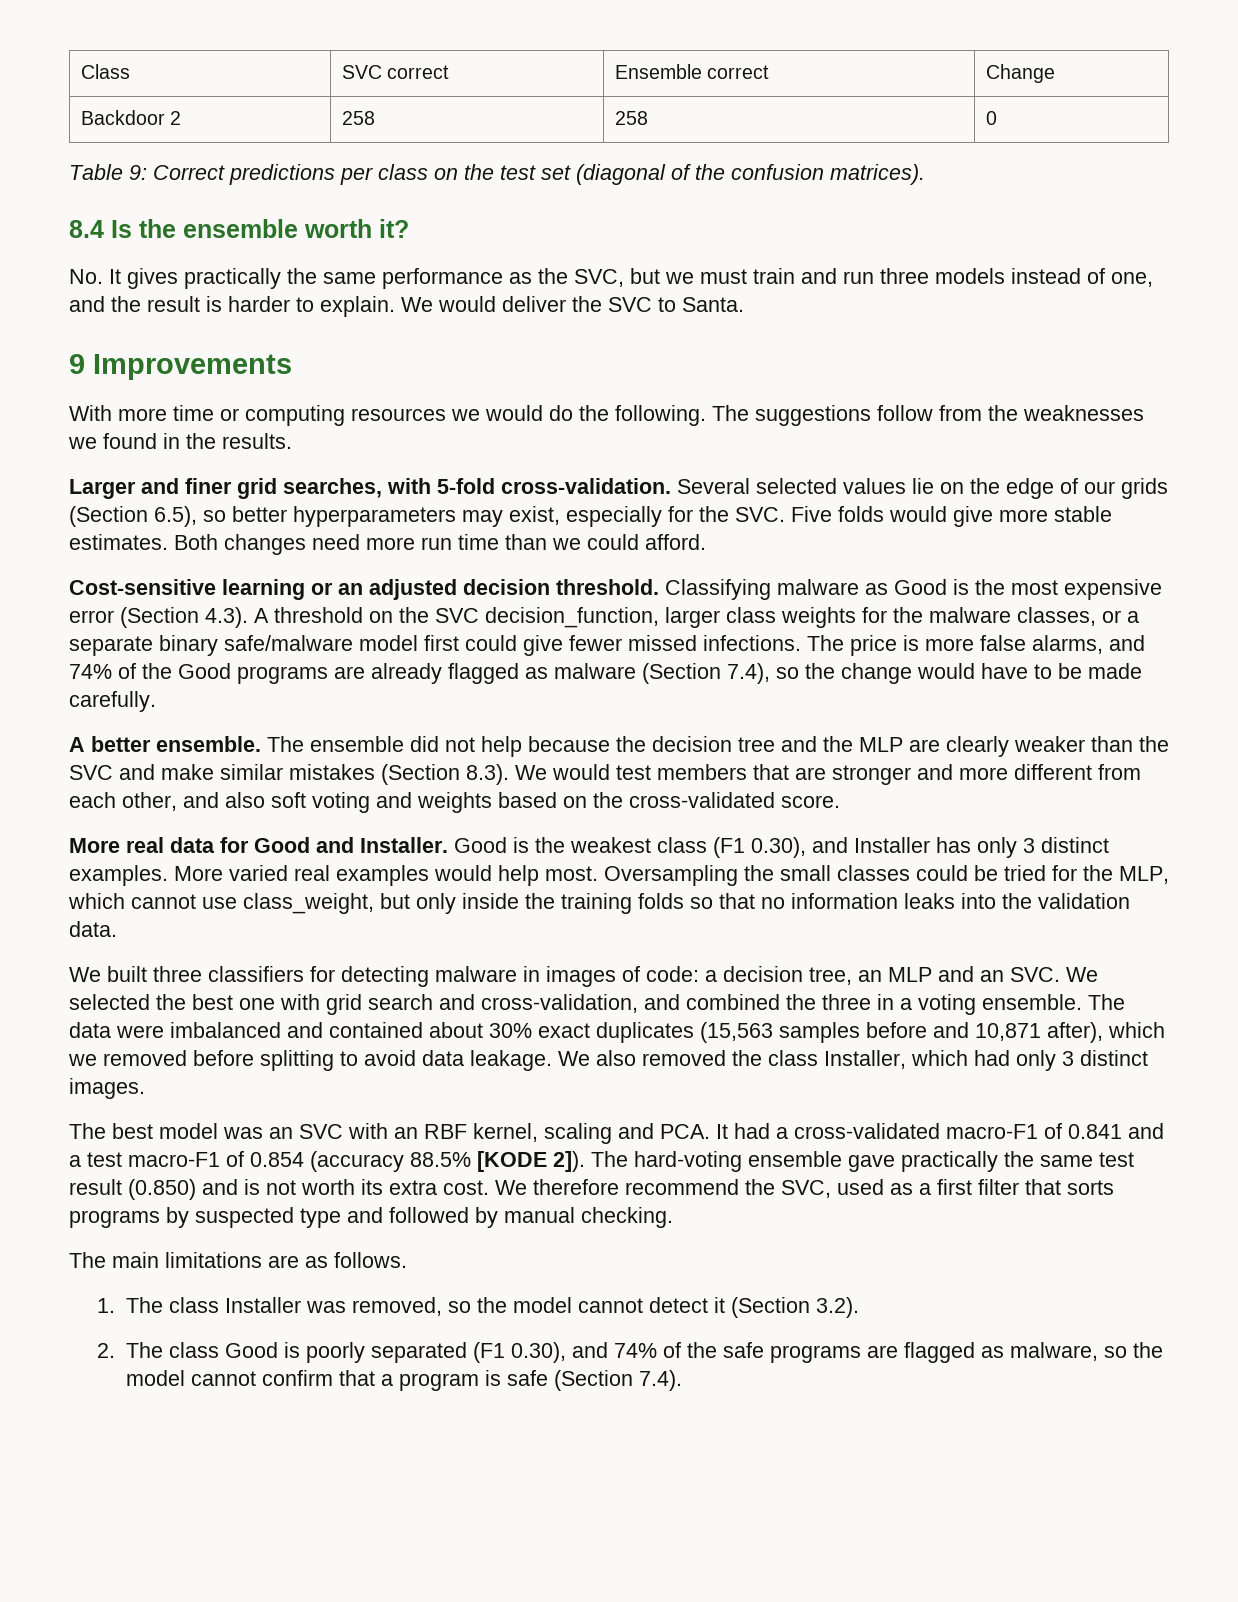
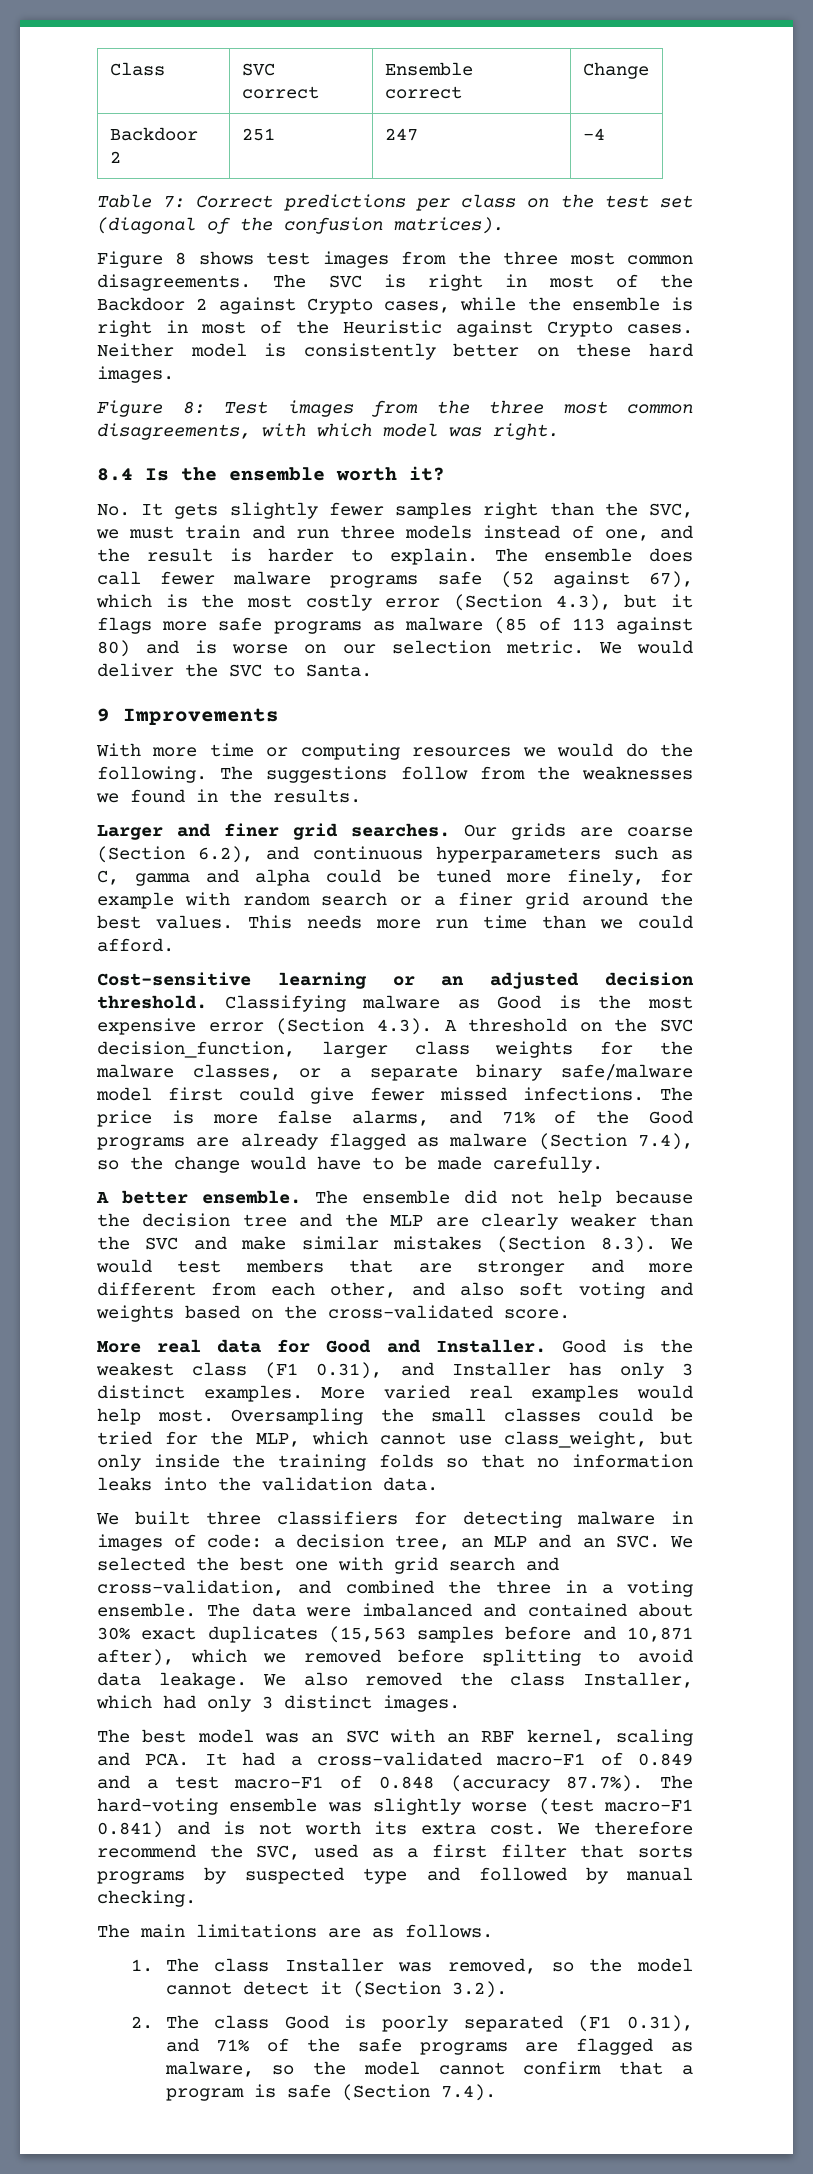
[342,111,376,125] [615,111,649,125] [986,111,998,125] 258 | 258 | 0 -> [241,128,275,141] [384,128,418,141] [582,128,605,140] 251 | 247 | −4
[129,165,147,180] 9: -> [163,196,186,208] 7:
(925, 174) none -> [97,251,694,268] [97,274,693,291] [97,297,693,314] [97,320,693,337] [97,343,693,360] [97,366,174,383] [97,400,693,417] [97,423,559,440] // Figure 8 shows test images from the three most common disagreements. The SVC is right in most of the Backdoor 2 against Crypto cases, while the ensemble is right in most of the Heuristic against Crypto cases. Neither model is consistently better on these hard images. // Figure 8: Test images from the three most common disagreements, with which model was right.
[127,268,660,289] gives practically the same performance as the SVC, but -> [174,502,693,519] gets slightly fewer samples right than the SVC,
(395, 306) none -> [494,548,693,562] [97,571,693,588] [96,594,693,611] [97,617,693,634] [97,640,584,657] The ensemble does call fewer malware programs safe (52 against 67), which is the most costly error (Section 4.3), but it flags more safe programs as malware (85 of 113 against 80) and is worse on our selection metric.
[283,478,1168,499] [69,506,1112,527] [69,534,360,555] searches, with 5-fold cross-validation. Several selected values lie on the edge of our grids (Section 6.5), so better hyperparameters may exist, especially for the SVC. Five folds would give more stable estimates. Both changes need -> [351,823,693,840] [97,846,693,863] [97,869,693,886] [97,892,694,909] [97,915,362,929] searches. Our grids are coarse (Section 6.2), and continuous hyperparameters such as C, gamma and alpha could be tuned more finely, for example with random search or a finer grid around the best values. This needs
[69,664,112,679] 74% -> [501,1111,535,1124] 71%
[751,837,806,858] 0.30), -> [316,1362,383,1379] 0.31),
[1068,1124,1122,1139] 0.841 -> [638,1753,693,1766] 0.849
[250,1151,1134,1172] [69,1179,196,1200] 0.854 (accuracy 88.5% [KODE 2]). The hard-voting ensemble gave practically the same test result (0.850) -> [378,1775,693,1792] [97,1798,693,1815] [97,1821,163,1838] 0.848 (accuracy 87.7%). The hard-voting ensemble was slightly worse (test macro-F1 0.841)
[510,1342,657,1363] 0.30), and 74% -> [627,2015,694,2032] [165,2038,250,2052] 0.31), and 71%

